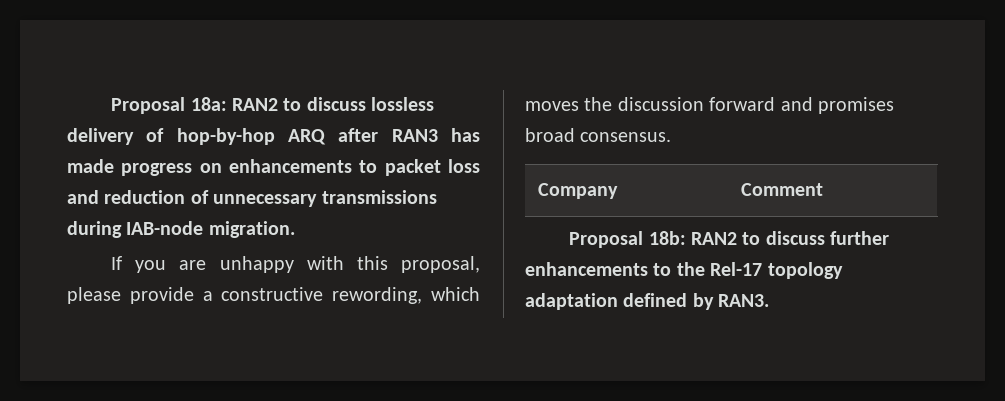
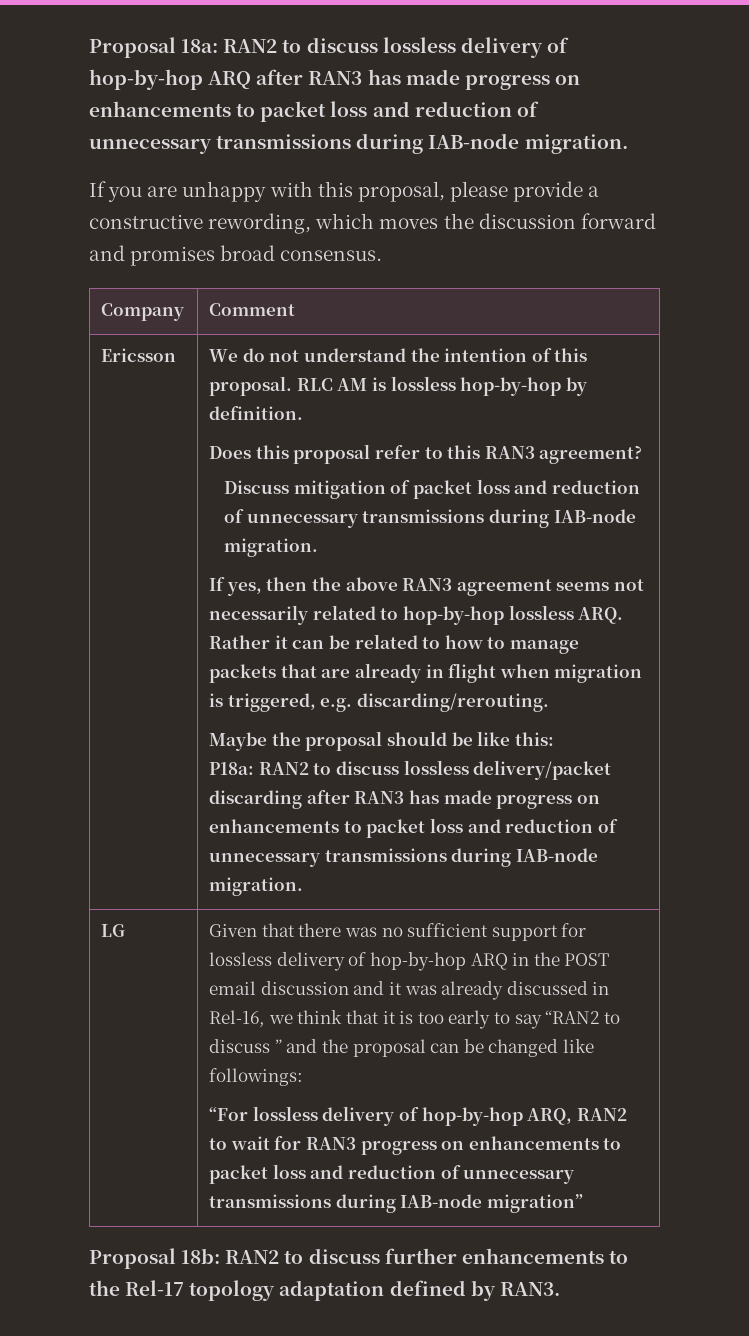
(824, 189) none -> [101,348,177,362] [209,348,588,362] [209,376,587,396] [209,406,304,420] [209,444,643,464] [224,479,640,499] [224,509,636,528] [224,538,319,557] [209,577,644,596] [209,605,624,625] [209,634,579,654] [209,663,643,683] [209,693,550,712] [209,731,554,751] [209,760,612,780] [209,790,600,809] [209,818,618,838] [209,848,599,867] [209,877,304,896] [101,924,126,937] [209,923,587,941] [209,952,610,971] [209,981,610,1000] [209,1010,620,1029] [209,1039,594,1057] [209,1068,304,1086] [209,1106,627,1126] [209,1136,622,1155] [209,1164,575,1184] [209,1194,584,1213] // Ericsson | We do not understand the intention of this proposal. RLC AM is lossless hop-by-hop by definition. // Does this proposal refer to this RAN3 agreement? // Discuss mitigation of packet loss and reduction of unnecessary transmissions during IAB-node migration. // If yes, then the above RAN3 agreement seems not necessarily related to hop-by-hop lossless ARQ. Rather it can be related to how to manage packets that are already in flight when migration is triggered, e.g. discarding/rerouting. // Maybe the proposal should be like this: // P18a: RAN2 to discuss lossless delivery/packet discarding after RAN3 has made progress on enhancements to packet loss and reduction of unnecessary transmissions during IAB-node migration. // LG | Given that there was no sufficient support for lossless delivery of hop-by-hop ARQ in the POST email discussion and it was already discussed in Rel-16, we think that it is too early to say “RAN2 to discuss ” and the proposal can be changed like followings: // “For lossless delivery of hop-by-hop ARQ, RAN2 to wait for RAN3 progress on enhancements to packet loss and reduction of unnecessary transmissions during IAB-node migration”

